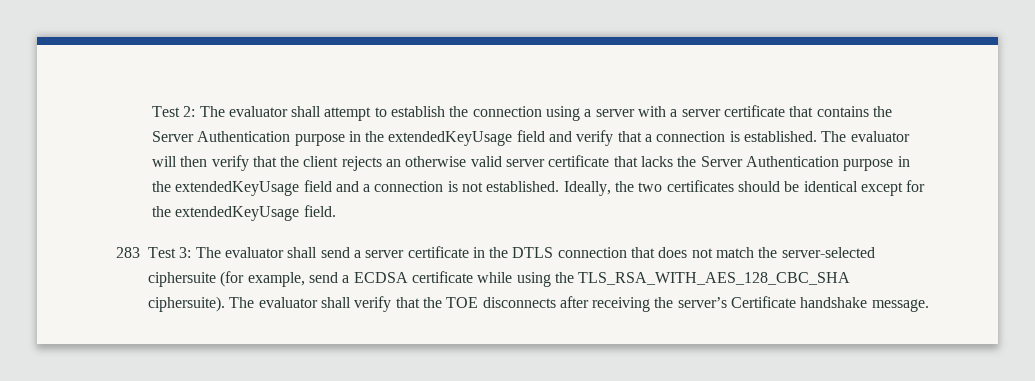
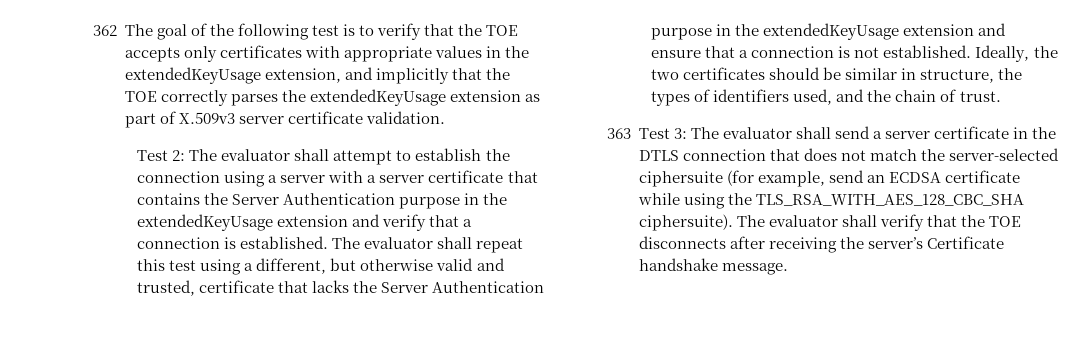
(151, 111) none -> [93,23,519,40] [124,45,529,62] [124,67,510,84] [124,89,540,106] [124,111,445,128] 362 The goal of the following test is to verify that the TOE accepts only certificates with appropriate values in the extendedKeyUsage extension, and implicitly that the TOE correctly parses the extendedKeyUsage extension as part of X.509v3 server certificate validation. //
[516,130,545,142] field -> [277,215,349,227] extension
[151,155,546,171] will then verify that the client rejects an otherwise valid server -> [437,237,524,253] [137,258,505,275] [137,280,196,296] shall repeat this test using a different, but otherwise valid and trusted,
[303,180,359,192] field and -> [903,23,1007,36] [651,46,736,58] extension and ensure that
[803,180,926,196] [151,205,336,221] [115,247,140,258] identical except for the extendedKeyUsage field. // 283 -> [845,68,1023,83] [651,89,1001,106] [607,128,632,139] similar in structure, the types of identifiers used, and the chain of trust. // 363
[342,275,350,283] a -> [866,175,885,183] an

